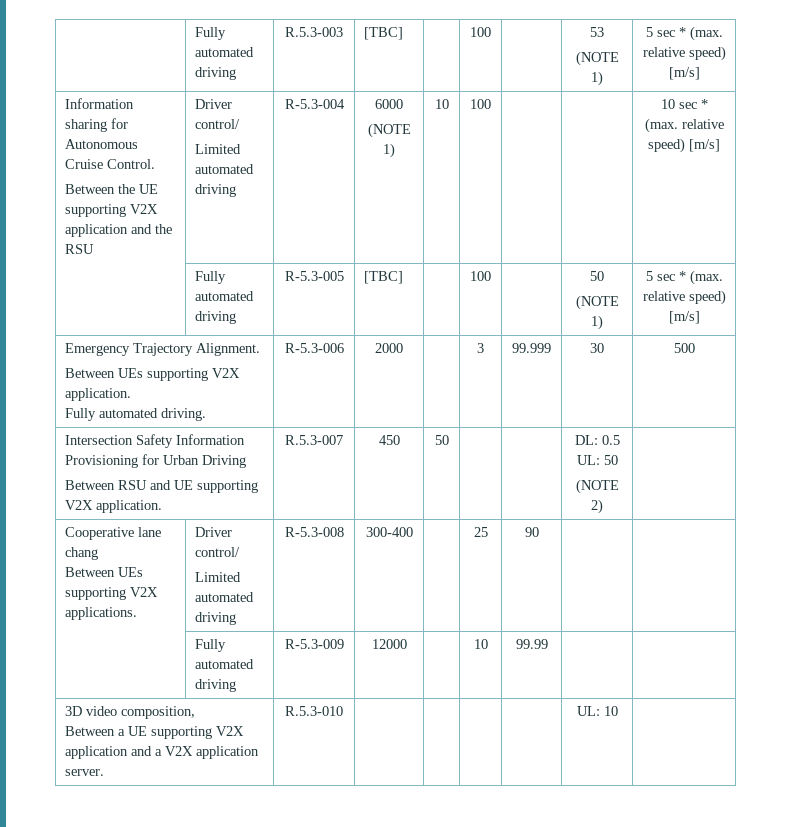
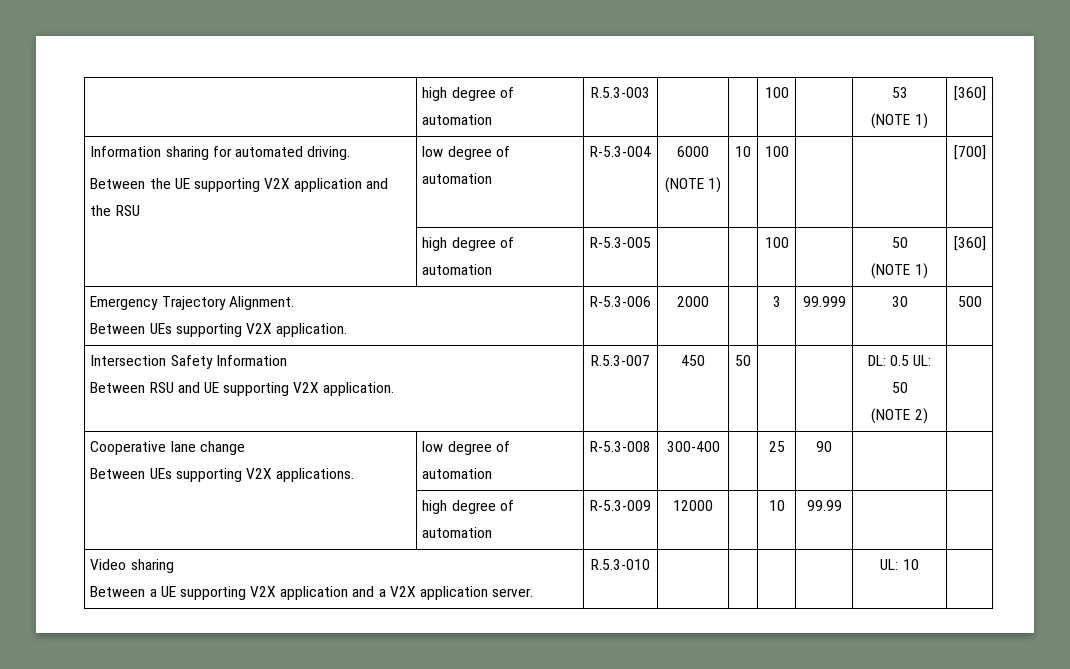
[195,27,227,40] [195,47,255,57] [195,67,237,80] | Fully automated driving -> [422,87,514,101] [422,114,493,125] | high degree of automation
[364,27,404,40] [TBC] -> (650, 92) none
[645,26,723,41] [642,46,726,61] [668,67,700,80] 5 sec * (max. relative speed) [m/s] -> [953,86,986,101] [360]
[65,139,139,149] [65,159,156,169] Autonomous Cruise Control. -> [234,146,351,160] automated driving.
[195,99,233,109] [195,119,241,129] [195,144,242,154] [195,164,255,174] [195,184,237,197] Driver control/ // Limited automated driving -> [422,146,510,160] [422,173,493,184] low degree of automation
[660,99,708,109] [644,118,724,133] [648,138,720,153] [195,271,227,284] [195,291,255,301] [195,311,237,324] 10 sec * (max. relative speed) [m/s] // | Fully automated driving -> [953,145,986,160] [422,237,514,251] [422,264,493,275] [700] // | high degree of automation
[364,271,404,284] [TBC] -> (651, 242) none
[645,270,723,285] [642,290,726,305] [668,311,700,324] 5 sec * (max. relative speed) [m/s] -> [953,236,986,251] [360]
[65,408,207,421] // Fully automated driving. -> (348, 330) none
[65,454,247,468] Provisioning for Urban Driving -> (287, 360) none
[65,547,99,560] chang -> [199,441,245,455] change
[195,527,233,537] [195,547,241,557] [195,572,242,582] [195,592,255,602] [195,612,237,625] Driver control/ // Limited automated driving -> [422,441,510,455] [422,468,493,479] low degree of automation
[195,639,227,652] [195,659,255,669] [195,679,237,692] Fully automated driving -> [422,500,514,514] [422,527,493,538] high degree of automation
[65,706,196,719] 3D video composition, -> [90,559,174,573] Video sharing

